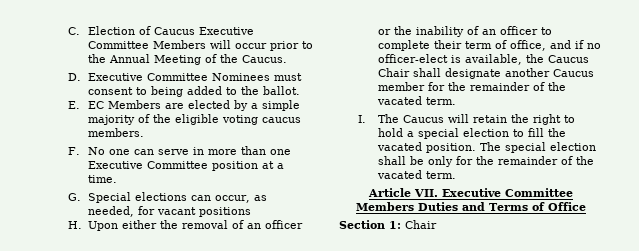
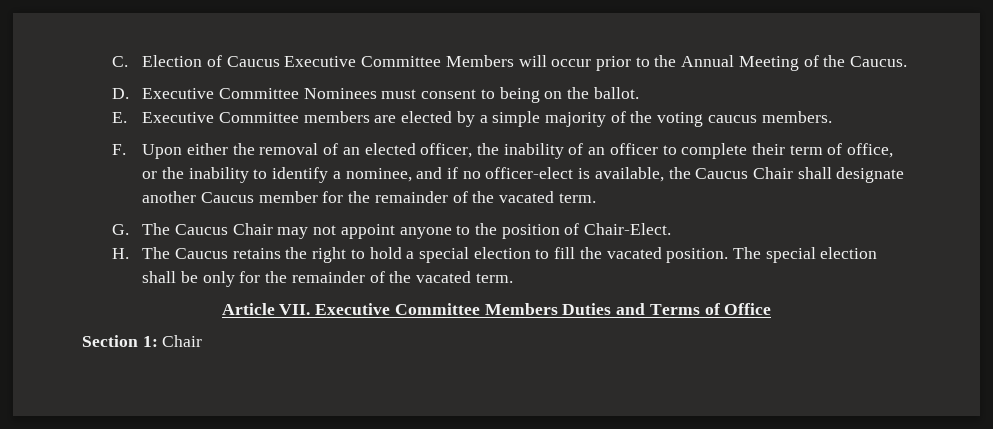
[186,86,237,95] added to -> [544,91,563,99] on
[87,100,161,109] EC Members -> [142,111,370,123] Executive Committee members
[174,114,219,125] eligible -> (653, 117) none
[87,146,291,155] [87,161,284,171] [87,175,117,183] [68,192,267,203] [87,206,251,217] [68,221,83,229] No one can serve in more than one Executive Committee position at a time. // G. Special elections can occur, as needed, for vacant positions // H. -> (127, 149) none
[264,220,303,229] [377,29,391,35] officer or -> [364,143,473,158] elected officer,
(546, 45) none -> [142,167,412,183] or the inability to identify a nominee,
[358,114,507,123] I. The Caucus will retain -> [112,223,672,239] [112,247,281,259] G. The Caucus Chair may not appoint anyone to the position of Chair-Elect. // H. The Caucus retains

